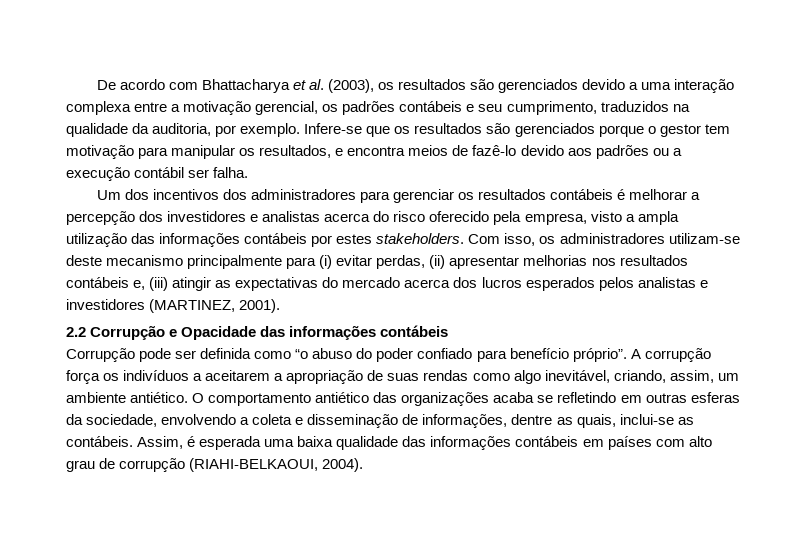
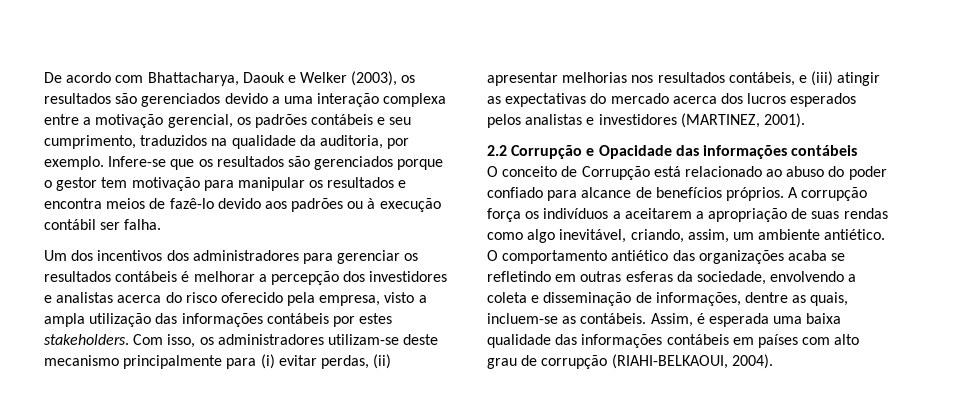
[201,79,324,93] Bhattacharya et al. -> [147,72,348,86] Bhattacharya, Daouk e Welker
[259,145,332,158] resultados, -> [327,177,395,188] resultados
[672,148,682,156] a -> [367,198,376,209] à
[66,277,146,290] contábeis e, -> [728,72,807,86] contábeis, e
[66,348,309,362] Corrupção pode ser definida como “o -> [487,166,783,180] O conceito de Corrupção está relacionado ao
[509,348,627,362] benefício próprio”. -> [581,187,784,201] alcance de benefícios próprios.
[619,414,674,425] inclui-se -> [487,313,558,324] incluem-se

